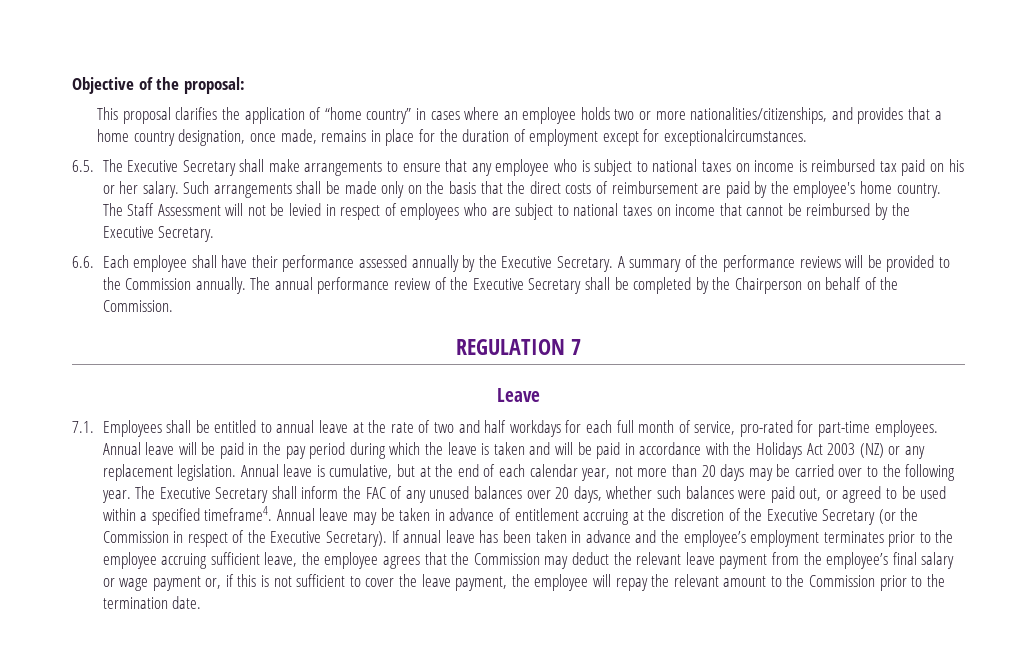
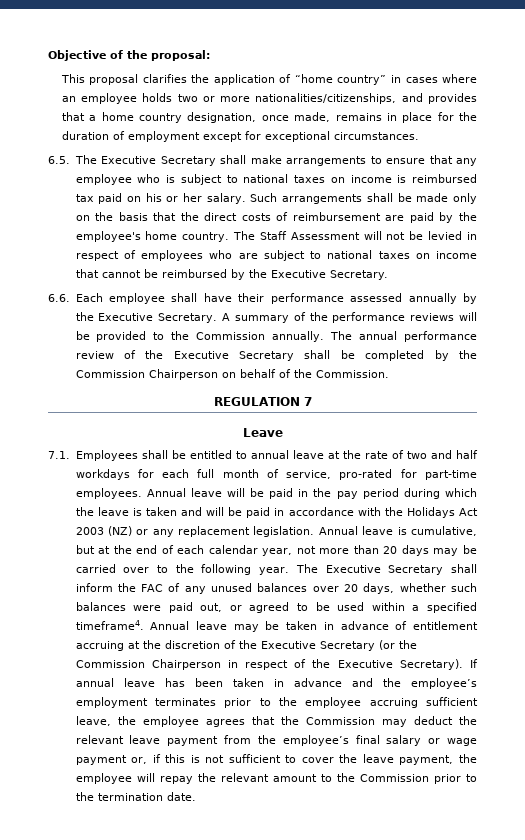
[664,129,808,146] exceptionalcircumstances. -> [264,131,419,142] exceptional circumstances.
(731, 283) none -> [75,370,145,378] Commission
(169, 537) none -> [151,659,221,670] Chairperson

